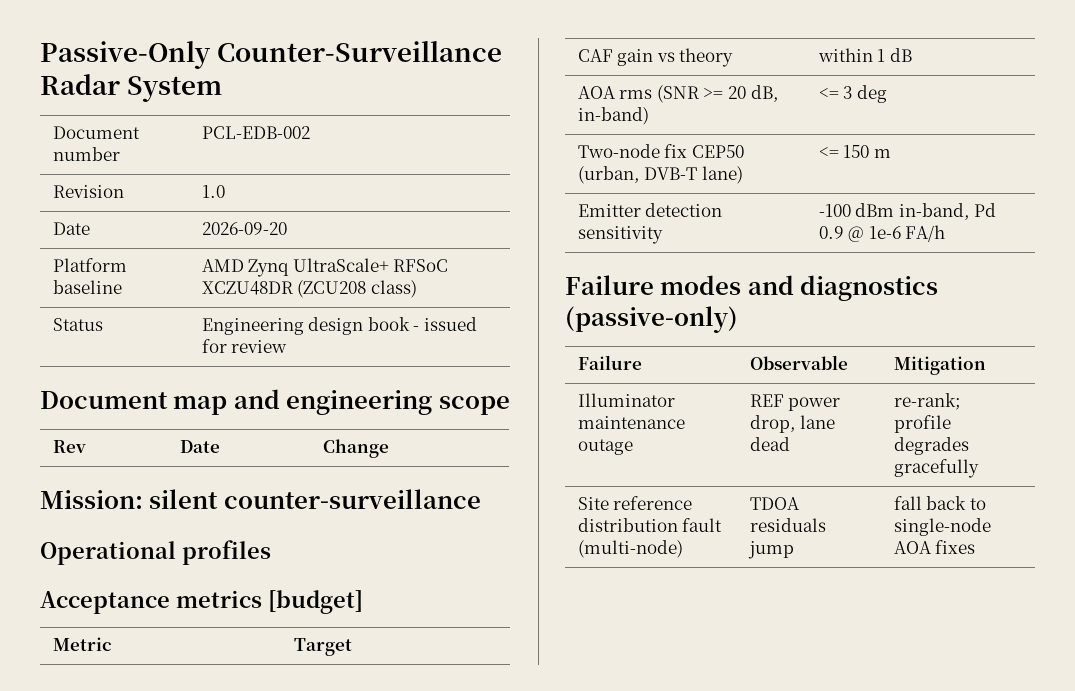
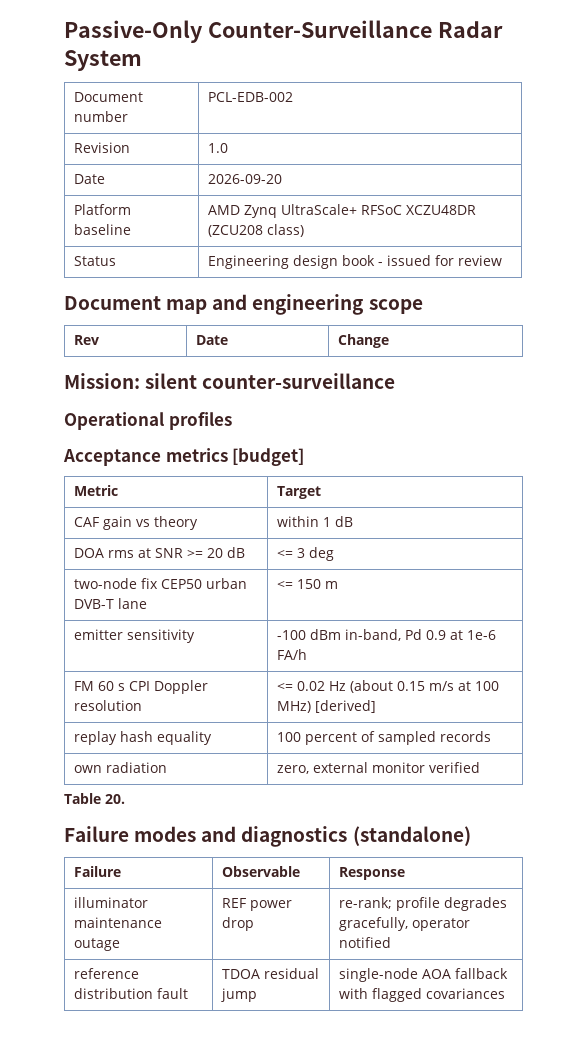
[577,85,779,103] [577,107,649,125] AOA rms (SNR >= 20 dB, in-band) -> [73,547,245,558] DOA rms at SNR >= 20 dB
[577,144,660,158] Two-node -> [73,578,137,589] two-node
[577,166,743,184] (urban, DVB-T lane) -> [205,578,247,589] [73,598,147,609] urban DVB-T lane
[577,203,723,217] Emitter detection -> [73,629,123,640] emitter
[848,226,865,242] @ -> [449,630,463,640] at
(946, 233) none -> [73,680,208,694] [73,700,142,711] [276,680,499,693] [276,700,376,713] [73,731,212,745] [276,731,491,745] [73,762,167,773] [276,762,480,774] [64,793,125,804] // FM 60 s CPI Doppler resolution | <= 0.02 Hz (about 0.15 m/s at 100 MHz) [derived] // replay hash equality | 100 percent of sampled records // own radiation | zero, external monitor verified // Table 20.
[565,306,738,333] (passive-only) -> [352,826,471,846] (standalone)
[893,356,986,375] [577,393,675,407] Mitigation // Illuminator -> [338,867,405,880] [73,897,148,908] Response // illuminator
[749,415,836,433] [749,437,790,451] drop, lane dead -> [221,917,254,931] drop
[893,459,979,478] [577,497,609,510] gracefully // Site -> [338,917,470,931] [338,937,391,948] gracefully, operator notified //
[577,540,683,558] (multi-node) -> (188, 993) none
[749,518,826,532] residuals -> [263,968,319,979] residual
[893,496,986,510] [893,518,991,536] [893,540,976,554] fall back to single-node AOA fixes -> [338,968,508,982] [338,988,505,1002] single-node AOA fallback with flagged covariances

